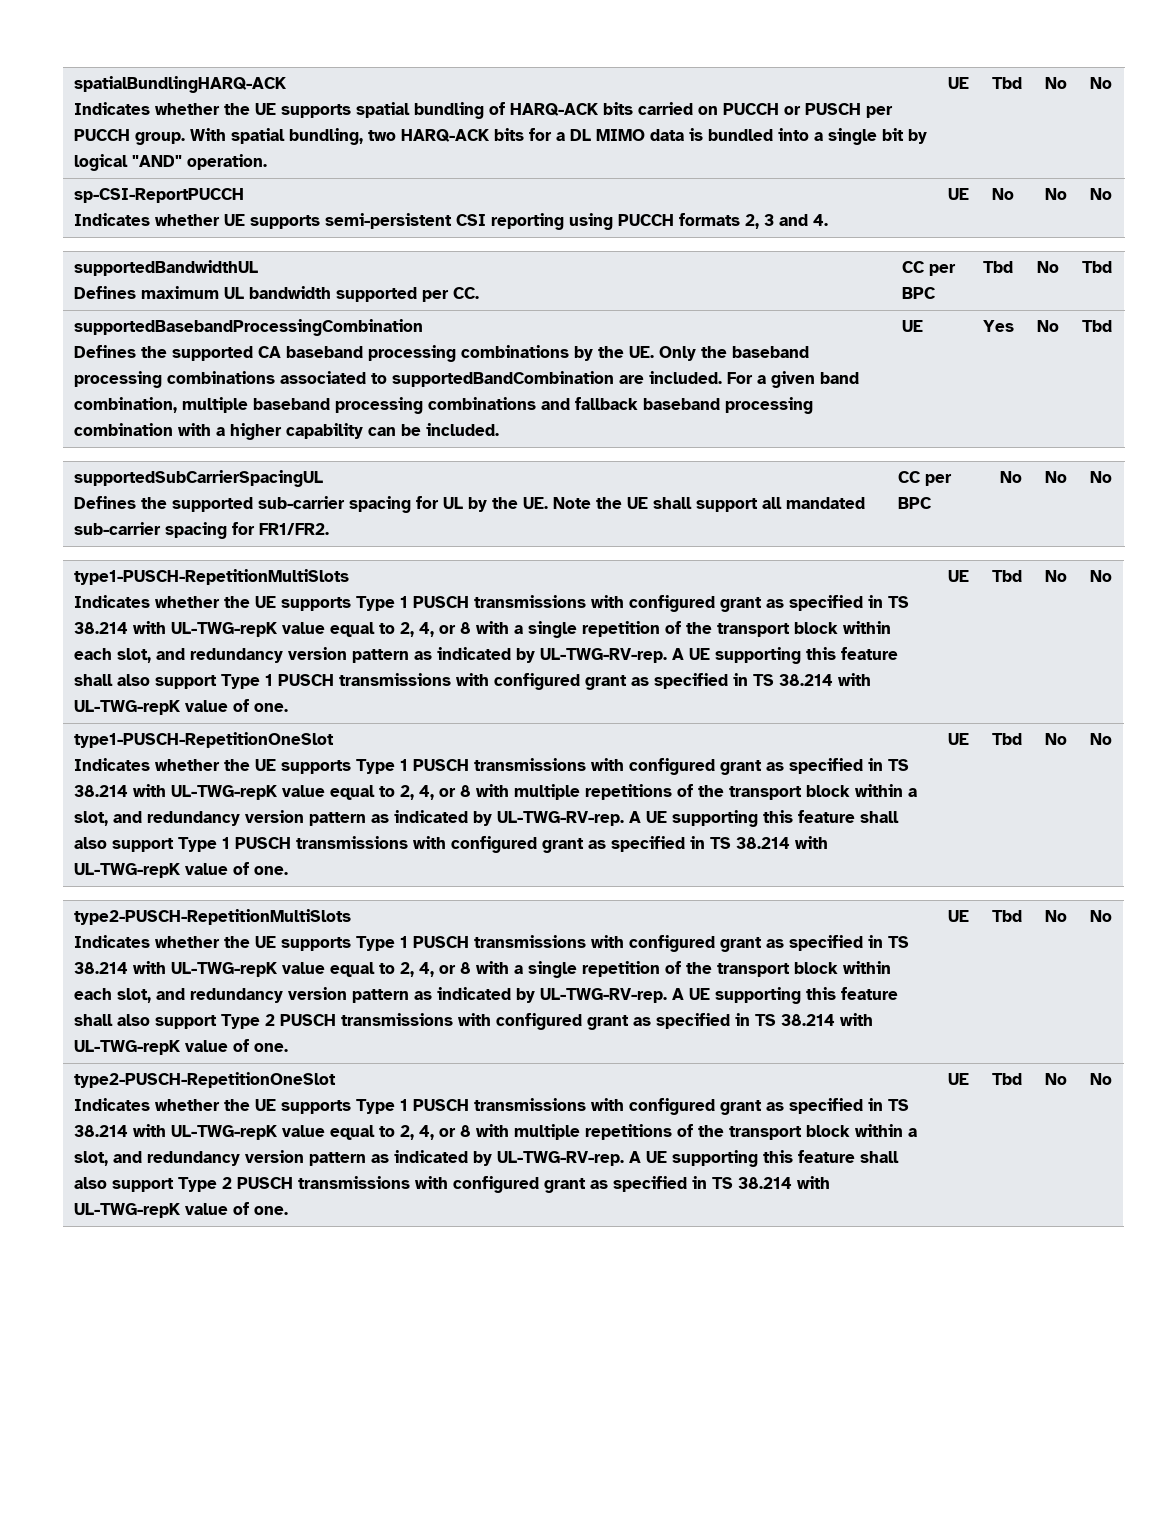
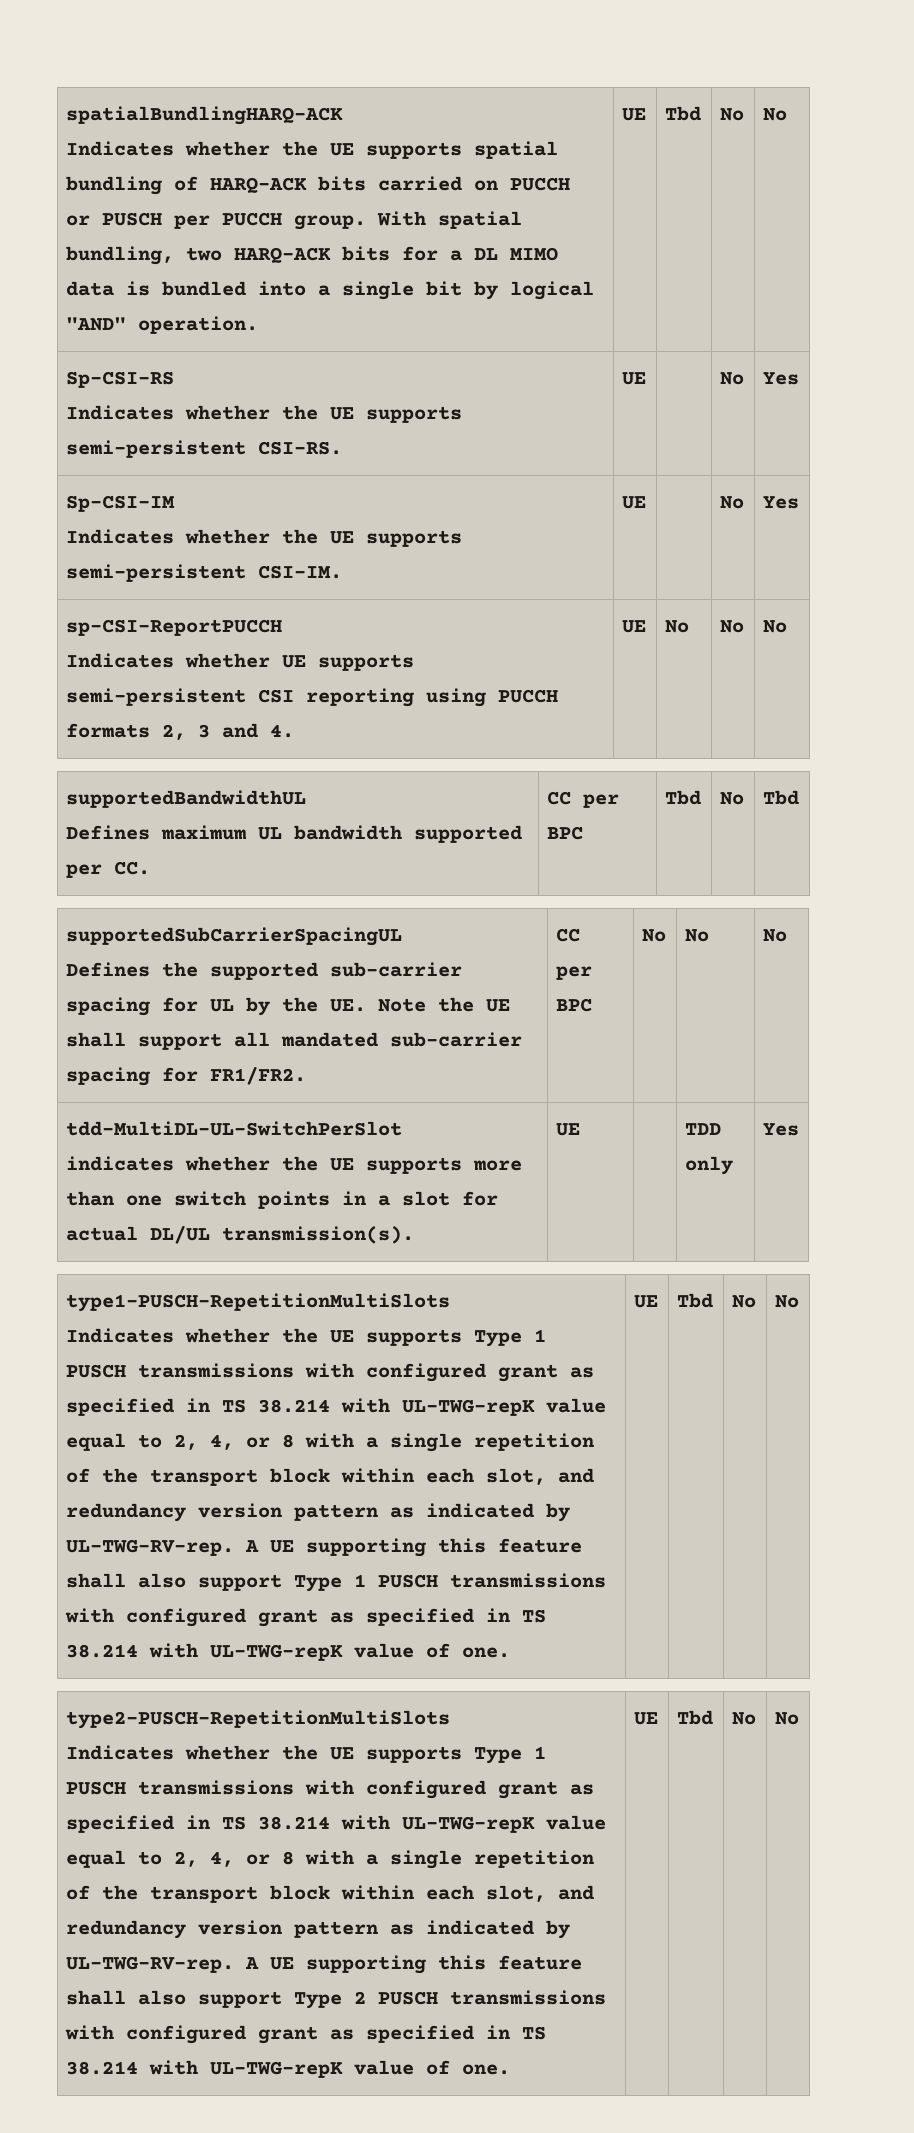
(1112, 83) none -> [65,371,174,388] [65,405,462,423] [65,440,342,458] [621,372,646,385] [719,372,744,385] [762,372,799,385] [65,495,175,512] [65,529,462,547] [65,564,342,582] [621,496,646,509] [719,496,744,509] [762,496,799,509] // Sp-CSI-RS // Indicates whether the UE supports semi-persistent CSI-RS. | UE | | No | Yes // Sp-CSI-IM // Indicates whether the UE supports semi-persistent CSI-IM. | UE | | No | Yes
[73,319,423,336] [73,345,809,362] [73,371,859,388] [73,397,813,414] [73,423,499,440] [901,320,923,332] [982,320,1014,332] [1036,320,1059,332] [1081,320,1112,332] // supportedBasebandProcessingCombination // Defines the supported CA baseband processing combinations by the UE. Only the baseband processing combinations associated to supportedBandCombination are included. For a given band combination, multiple baseband processing combinations and fallback baseband processing combination with a higher capability can be included. | UE | Yes | No | Tbd -> (799, 797) none
(1112, 477) none -> [65,1121,402,1136] [65,1156,522,1174] [65,1191,498,1209] [65,1226,414,1244] [555,1123,580,1136] [684,1123,721,1135] [684,1156,733,1175] [762,1123,799,1136] // tdd-MultiDL-UL-SwitchPerSlot // indicates whether the UE supports more than one switch points in a slot for actual DL/UL transmission(s). | UE | | TDD only | Yes
[73,732,334,748] [73,758,909,775] [73,784,917,800] [73,810,899,827] [73,836,828,853] [73,862,288,878] [947,733,969,745] [991,733,1022,745] [1044,733,1067,745] [1089,733,1112,745] // type1-PUSCH-RepetitionOneSlot // Indicates whether the UE supports Type 1 PUSCH transmissions with configured grant as specified in TS 38.214 with UL-TWG-repK value equal to 2, 4, or 8 with multiple repetitions of the transport block within a slot, and redundancy version pattern as indicated by UL-TWG-RV-rep. A UE supporting this feature shall also support Type 1 PUSCH transmissions with configured grant as specified in TS 38.214 with UL-TWG-repK value of one. | UE | Tbd | No | No -> (799, 1301) none
[73,1072,336,1088] [73,1098,909,1115] [73,1124,917,1140] [73,1150,899,1167] [73,1176,830,1193] [73,1202,288,1218] [947,1073,969,1085] [991,1073,1022,1085] [1044,1073,1067,1085] [1089,1073,1112,1085] // type2-PUSCH-RepetitionOneSlot // Indicates whether the UE supports Type 1 PUSCH transmissions with configured grant as specified in TS 38.214 with UL-TWG-repK value equal to 2, 4, or 8 with multiple repetitions of the transport block within a slot, and redundancy version pattern as indicated by UL-TWG-RV-rep. A UE supporting this feature shall also support Type 2 PUSCH transmissions with configured grant as specified in TS 38.214 with UL-TWG-repK value of one. | UE | Tbd | No | No -> (799, 1718) none

